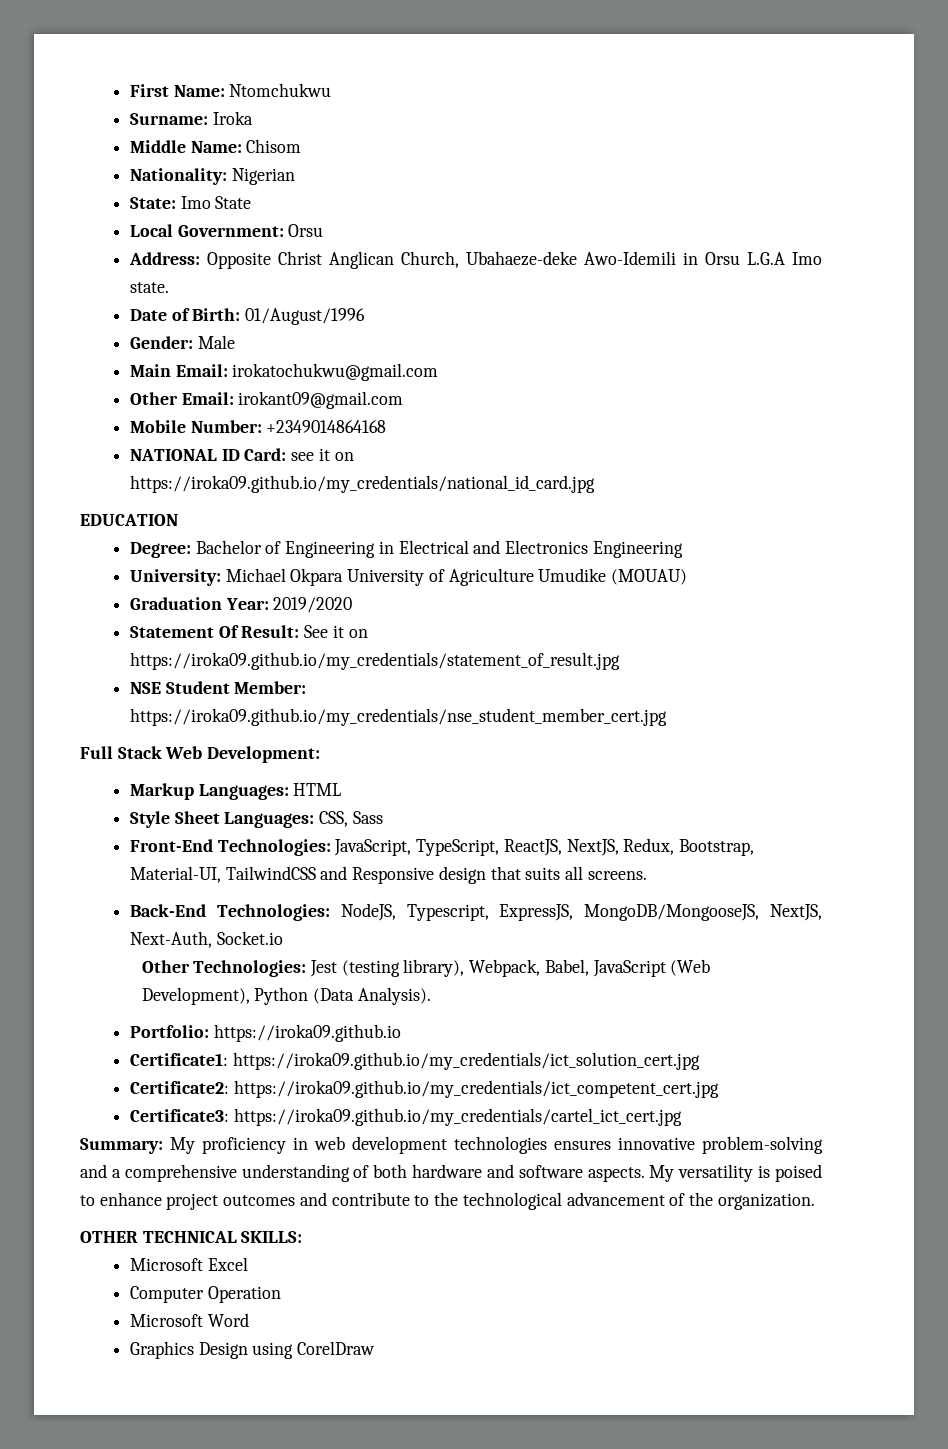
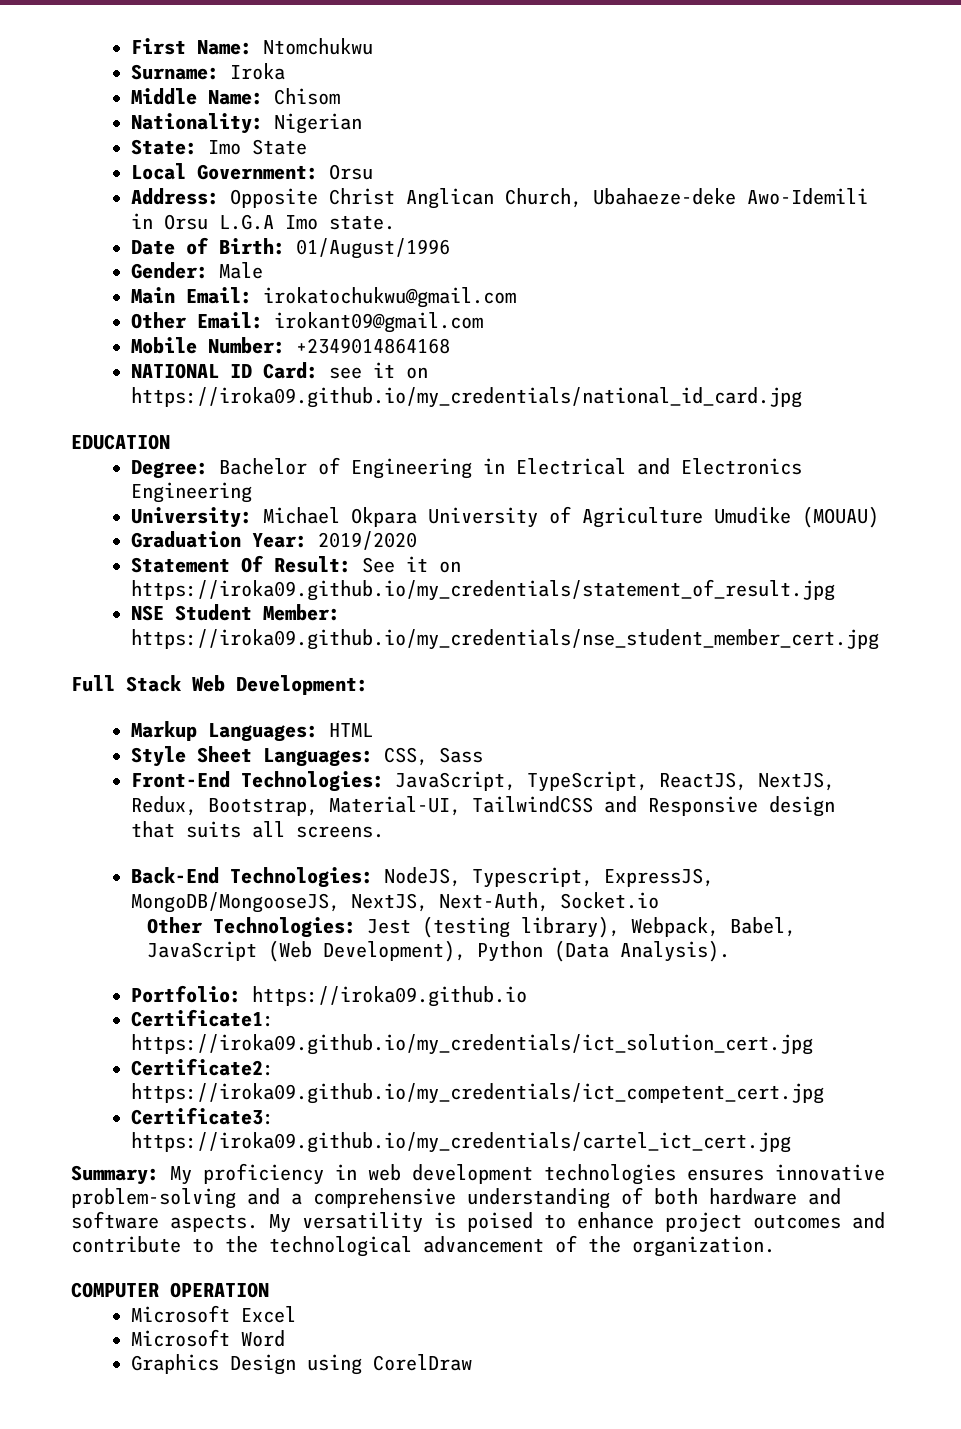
[80,1231,303,1243] OTHER TECHNICAL SKILLS: -> [71,1282,269,1298] COMPUTER OPERATION
[130,1286,281,1303] // Computer Operation -> (297, 1314) none

